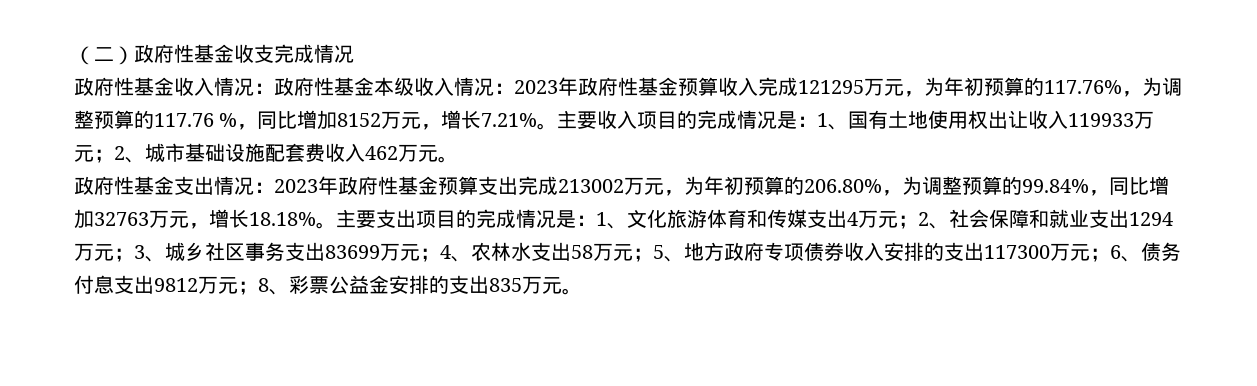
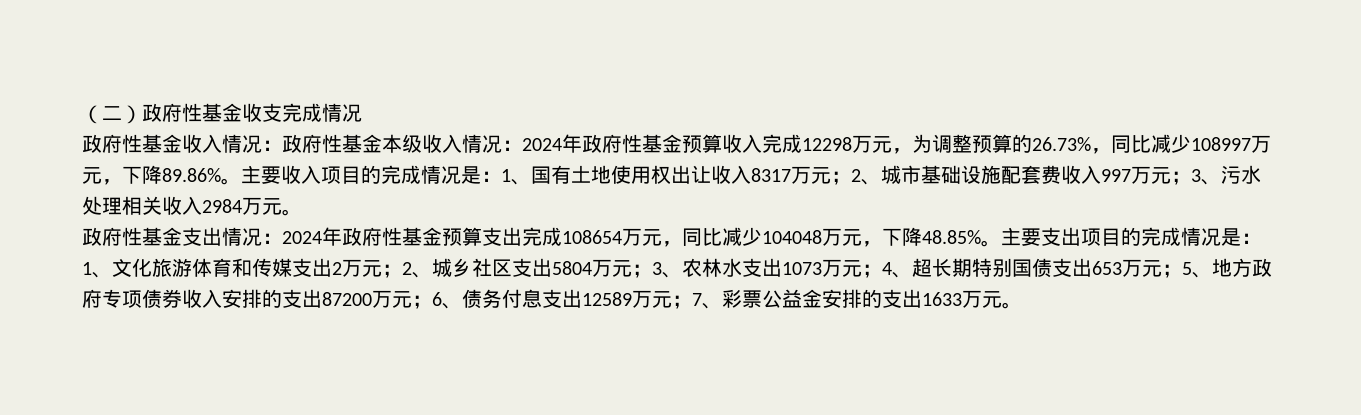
[514,80,558,94] 2023 -> [522,138,562,151] 2024
[798,77,1182,97] [74,110,538,130] 121295万元，为年初预算的117.76%，为调整预算的117.76 %，同比增加8152万元，增长7.21% -> [802,134,1271,154] [82,165,221,185] 12298万元，为调整预算的26.73%，同比减少108997万元，下降89.86%
[1068,113,1135,127] 119933 -> [751,168,791,182] 8317
[365,146,398,160] 462 -> [1101,165,1261,185] [82,196,242,215] 997万元；3、污水处理相关收入2984
[274,179,318,193] 2023 -> [282,231,322,244] 2024
[558,176,1169,196] [74,209,316,229] 213002万元，为年初预算的206.80%，为调整预算的99.84%，同比增加32763万元，增长18.18% -> [562,227,981,247] 108654万元，同比减少104048万元，下降48.85%
[847,209,1173,229] [74,242,593,262] 4万元；2、社会保障和就业支出1294万元；3、城乡社区事务支出83699万元；4、农林水支出58 -> [332,258,1122,278] 2万元；2、城乡社区支出5804万元；3、农林水支出1073万元；4、超长期特别国债支出653
[984,245,1050,259] 117300 -> [322,292,372,306] 87200
[154,276,269,295] 9812万元；8 -> [582,290,702,309] 12589万元；7
[489,278,522,292] 835 -> [922,292,962,306] 1633

